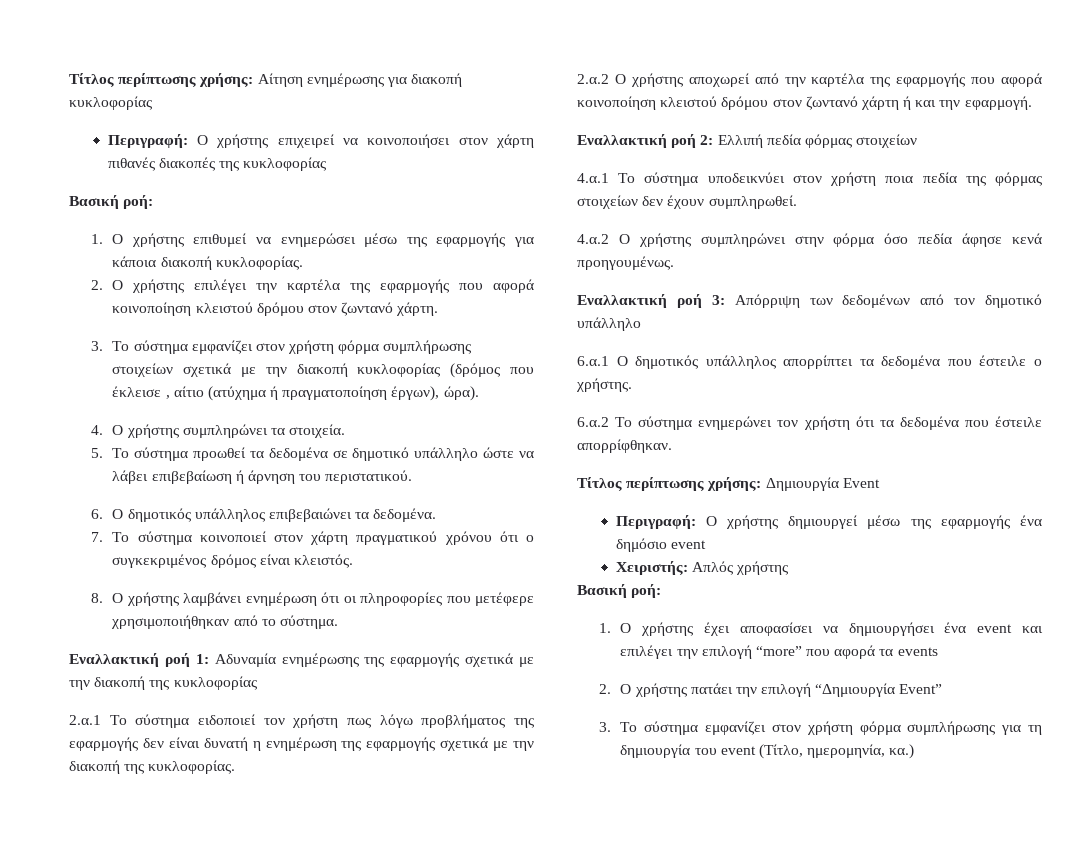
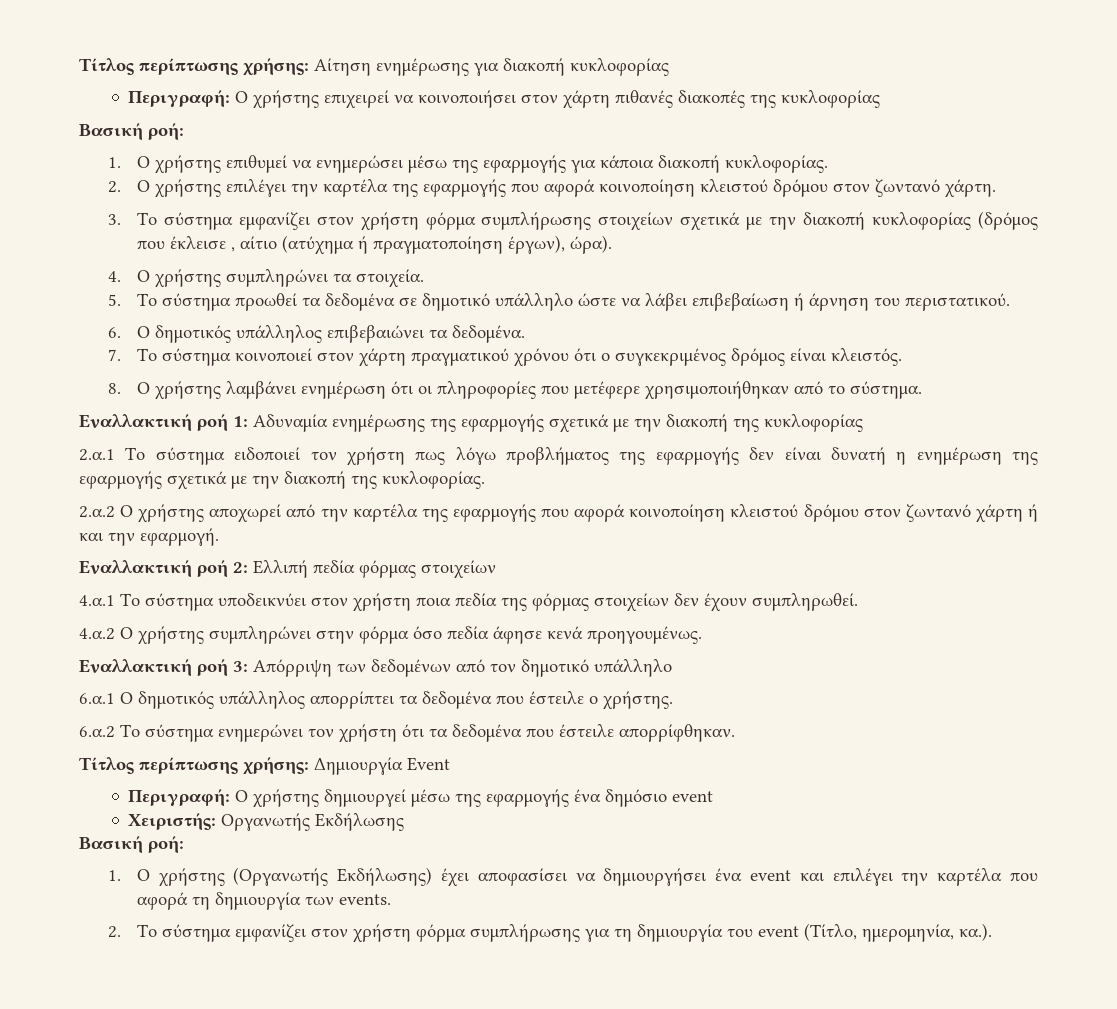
[691,561,789,575] [577,584,662,598] [598,622,694,636] Απλός χρήστης // Βασική ροή: // 1. Ο χρήστης -> [221,813,405,831] [79,836,184,853] [107,867,433,887] Οργανωτής Εκδήλωσης // Βασική ροή: // 1. Ο χρήστης (Οργανωτής Εκδήλωσης)
[701,645,938,659] [598,683,943,697] [598,722,611,732] επιλογή “more” που αφορά τα events // 2. Ο χρήστης πατάει την επιλογή “Δημιουργία Event” // 3. -> [937,868,1038,886] [136,892,391,910] [107,926,121,938] καρτέλα που αφορά τη δημιουργία των events. // 2.
[889,744,915,759] κα.) -> [958,923,992,941] κα.).

